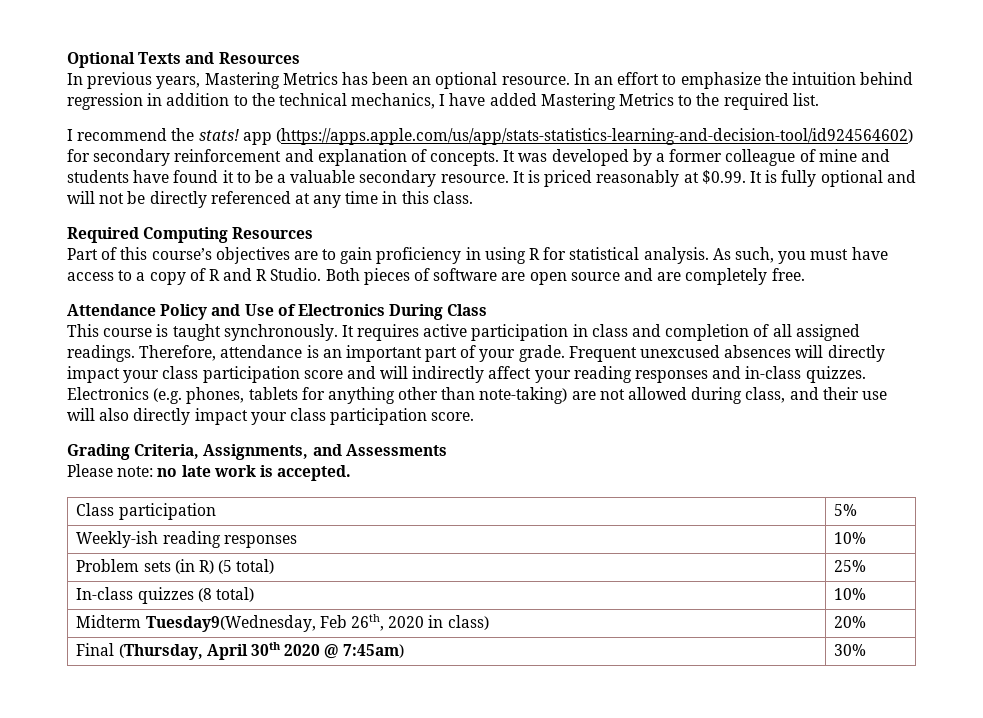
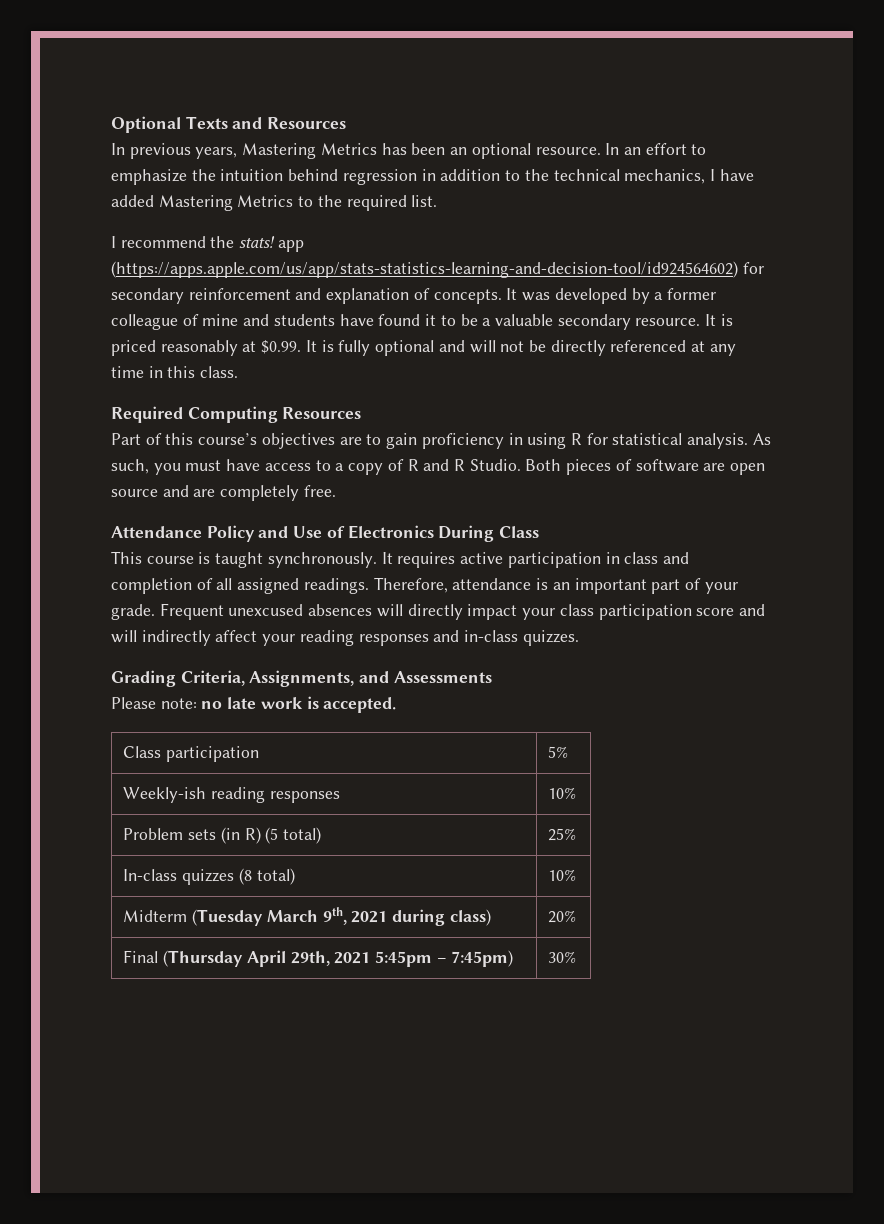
[67,387,887,404] [67,408,475,425] Electronics (e.g. phones, tablets for anything other than note-taking) are not allowed during class, and their use will also directly impact your class participation score. -> (579, 638) none
[145,614,489,632] [834,616,867,628] [76,642,404,660] Tuesday9(Wednesday, Feb 26th, 2020 in class) | 20% // Final (Thursday, April 30th 2020 @ 7:45am) -> [192,907,491,926] [548,910,577,923] [123,950,514,967] (Tuesday March 9th, 2021 during class) | 20% // Final (Thursday April 29th, 2021 5:45pm – 7:45pm)

